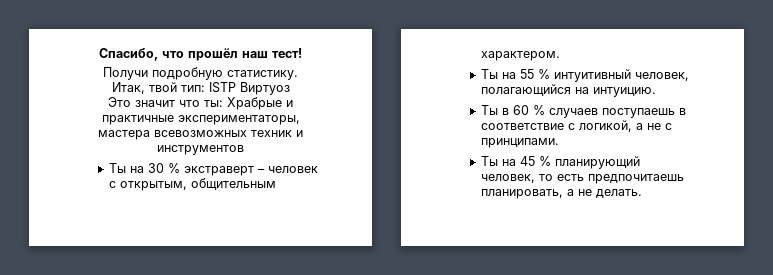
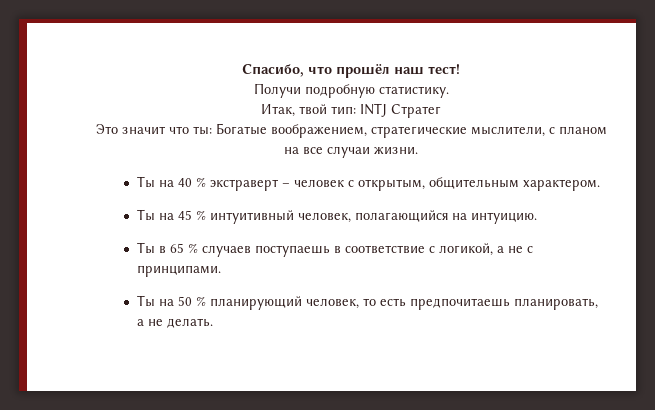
[208,82,290,95] ISTP Виртуоз -> [360,103,441,118] INTJ Стратег
[227,97,293,110] [101,115,300,125] [98,130,303,140] [157,145,244,155] [109,163,165,173] Храбрые и практичные экспериментаторы, мастера всевозможных техник и инструментов // Ты на 30 -> [215,123,607,138] [284,146,418,158] [137,176,193,188] Богатые воображением, стратегические мыслители, с планом на все случаи жизни. // Ты на 40
[520,69,535,79] 55 -> [178,210,193,220] 45
[513,105,530,115] 60 -> [170,243,185,253] 65
[520,156,536,166] 45 -> [178,296,193,306] 50

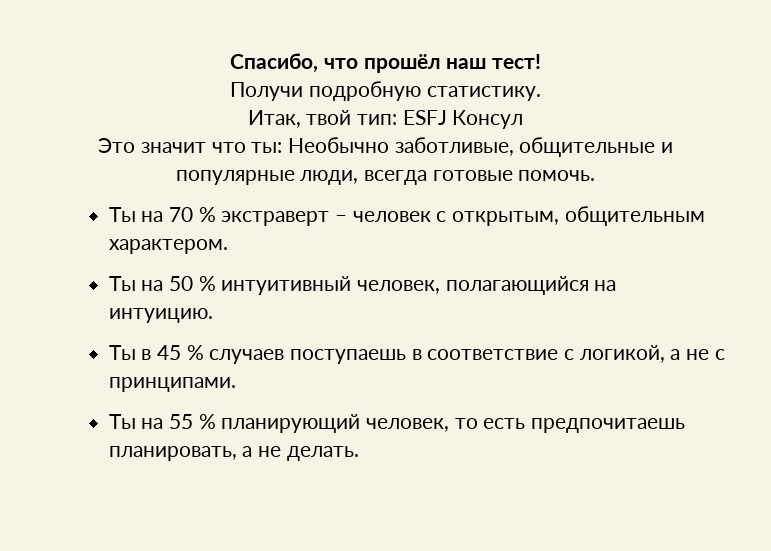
[360,103,441,118] INTJ Стратег -> [402,110,524,129] ESFJ Консул
[215,123,607,138] [284,146,418,158] [137,176,193,188] Богатые воображением, стратегические мыслители, с планом на все случаи жизни. // Ты на 40 -> [287,137,673,157] [175,170,596,185] [108,207,193,222] Необычно заботливые, общительные и популярные люди, всегда готовые помочь. // Ты на 70
[178,210,193,220] 45 -> [168,276,193,291] 50
[170,243,185,253] 65 -> [156,345,181,360] 45
[178,296,193,306] 50 -> [168,414,193,429] 55

